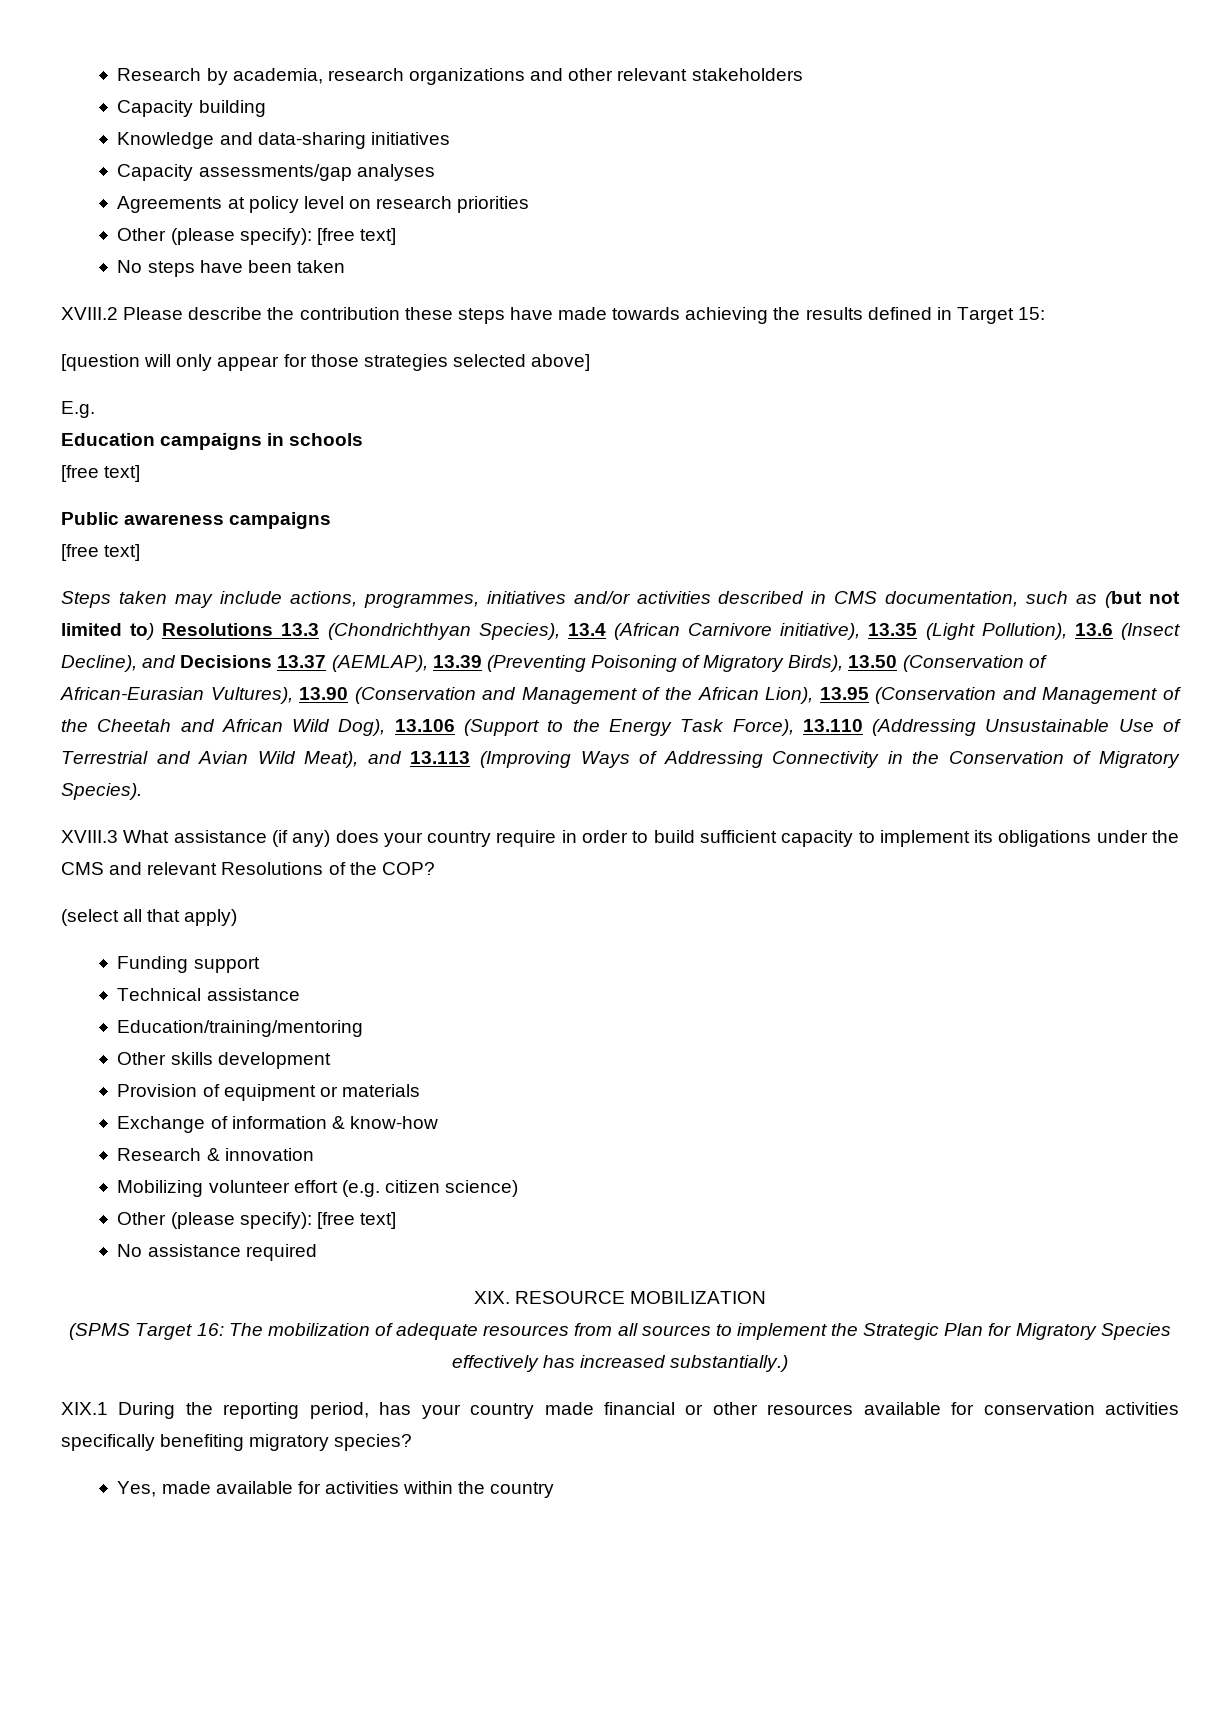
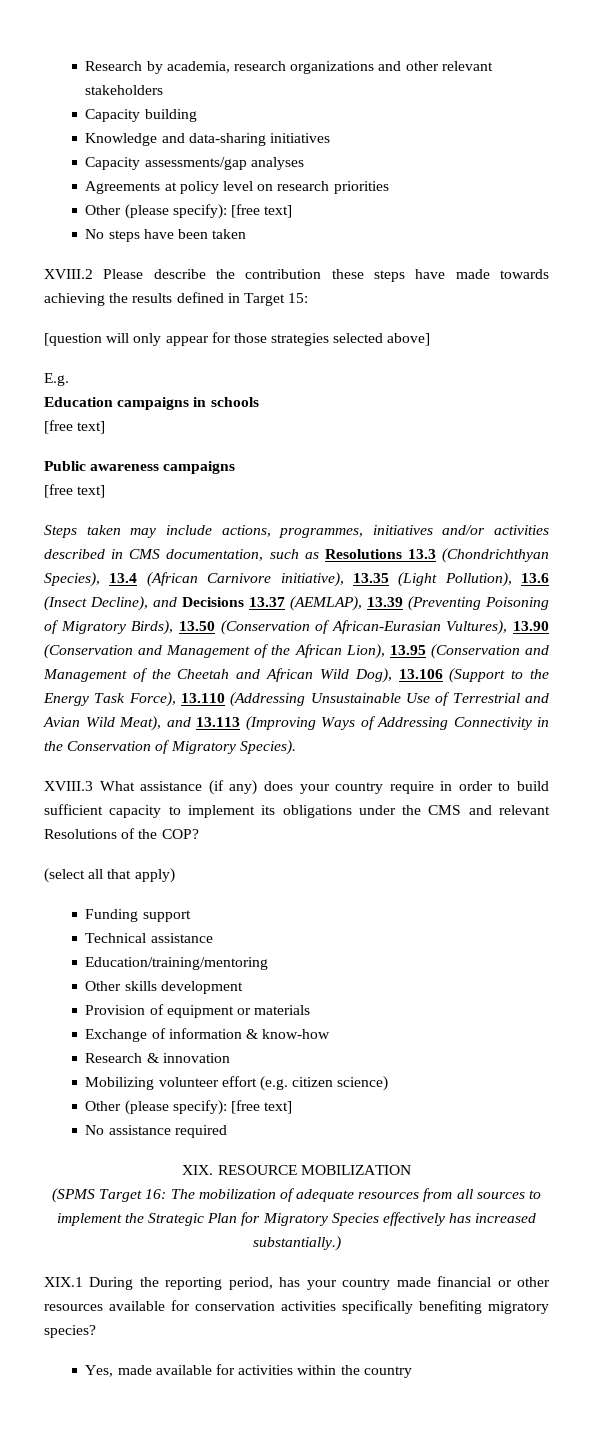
[1105,591,1180,608] [61,623,155,640] (but not limited to) -> (319, 555) none

